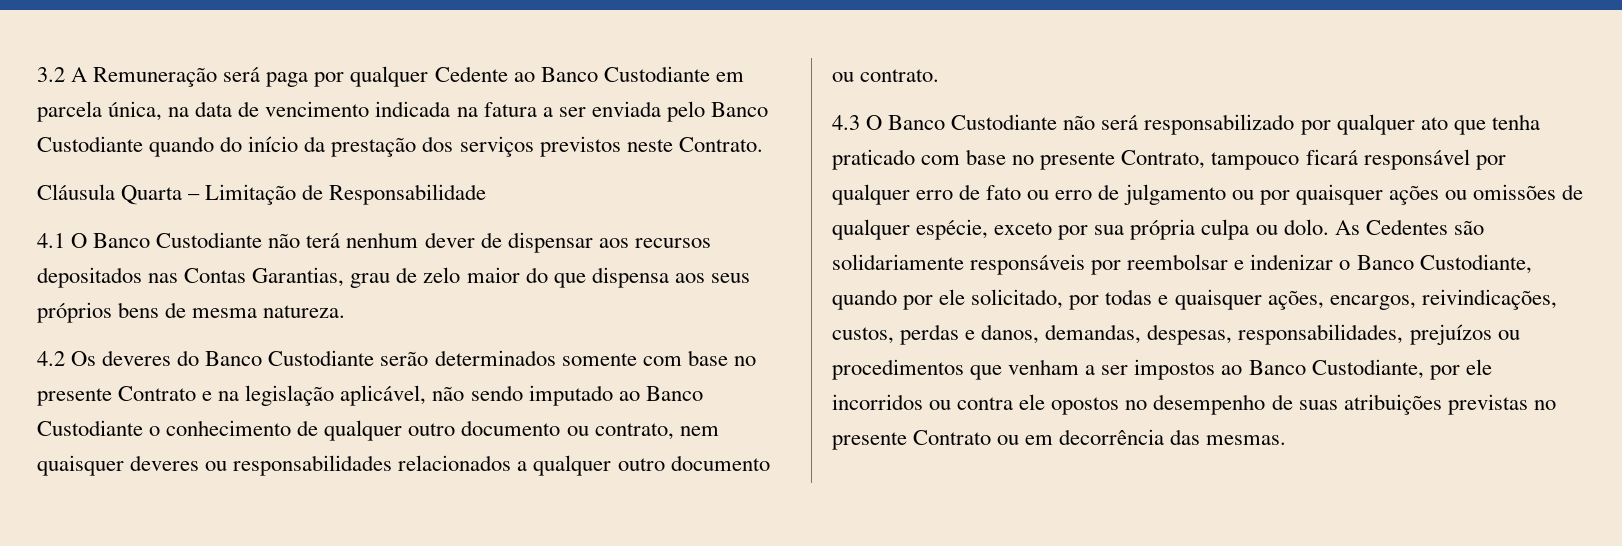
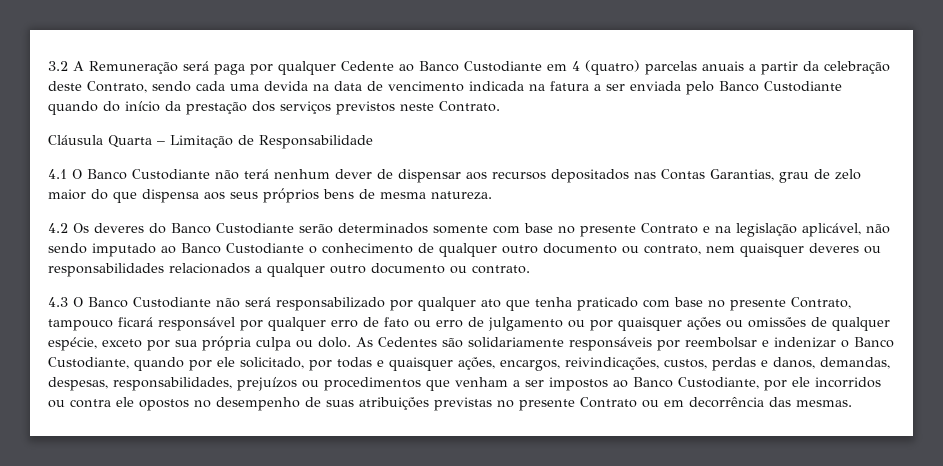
[37,101,163,122] parcela única, -> [572,60,890,75] [48,81,308,93] 4 (quatro) parcelas anuais a partir da celebração deste Contrato, sendo cada uma devida

